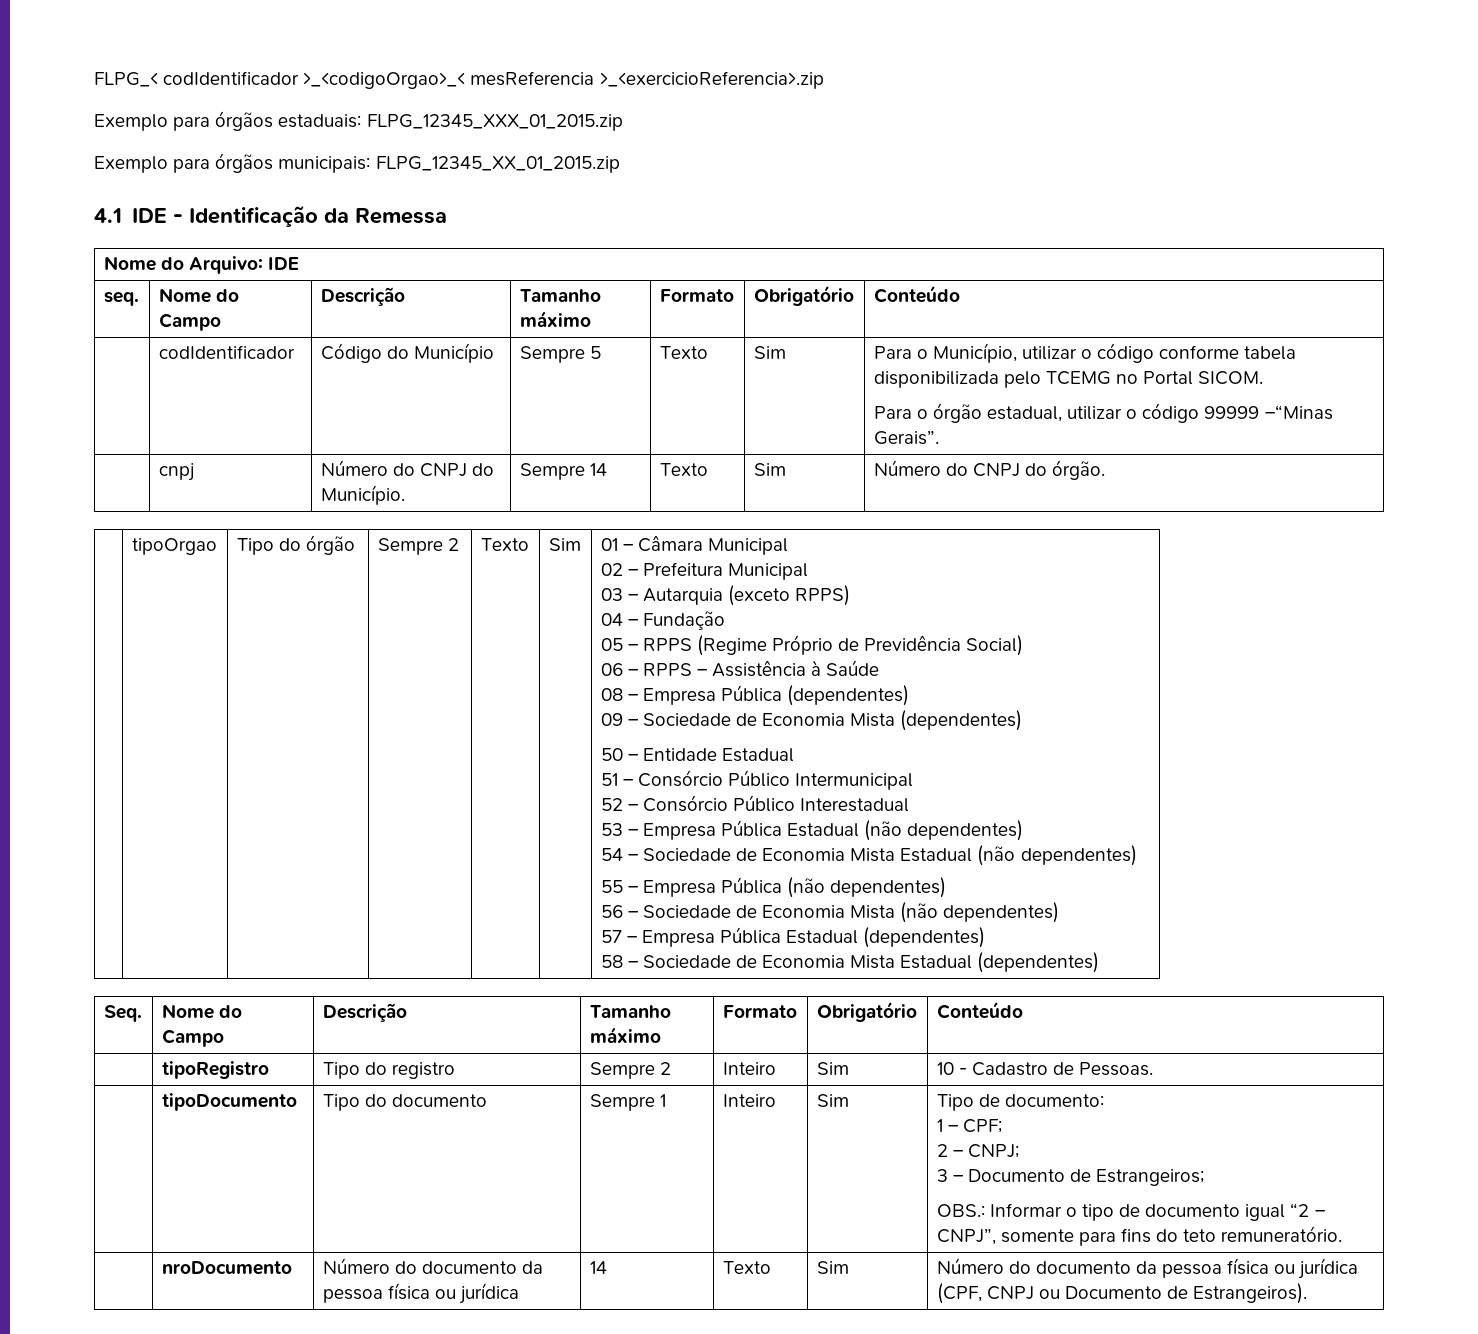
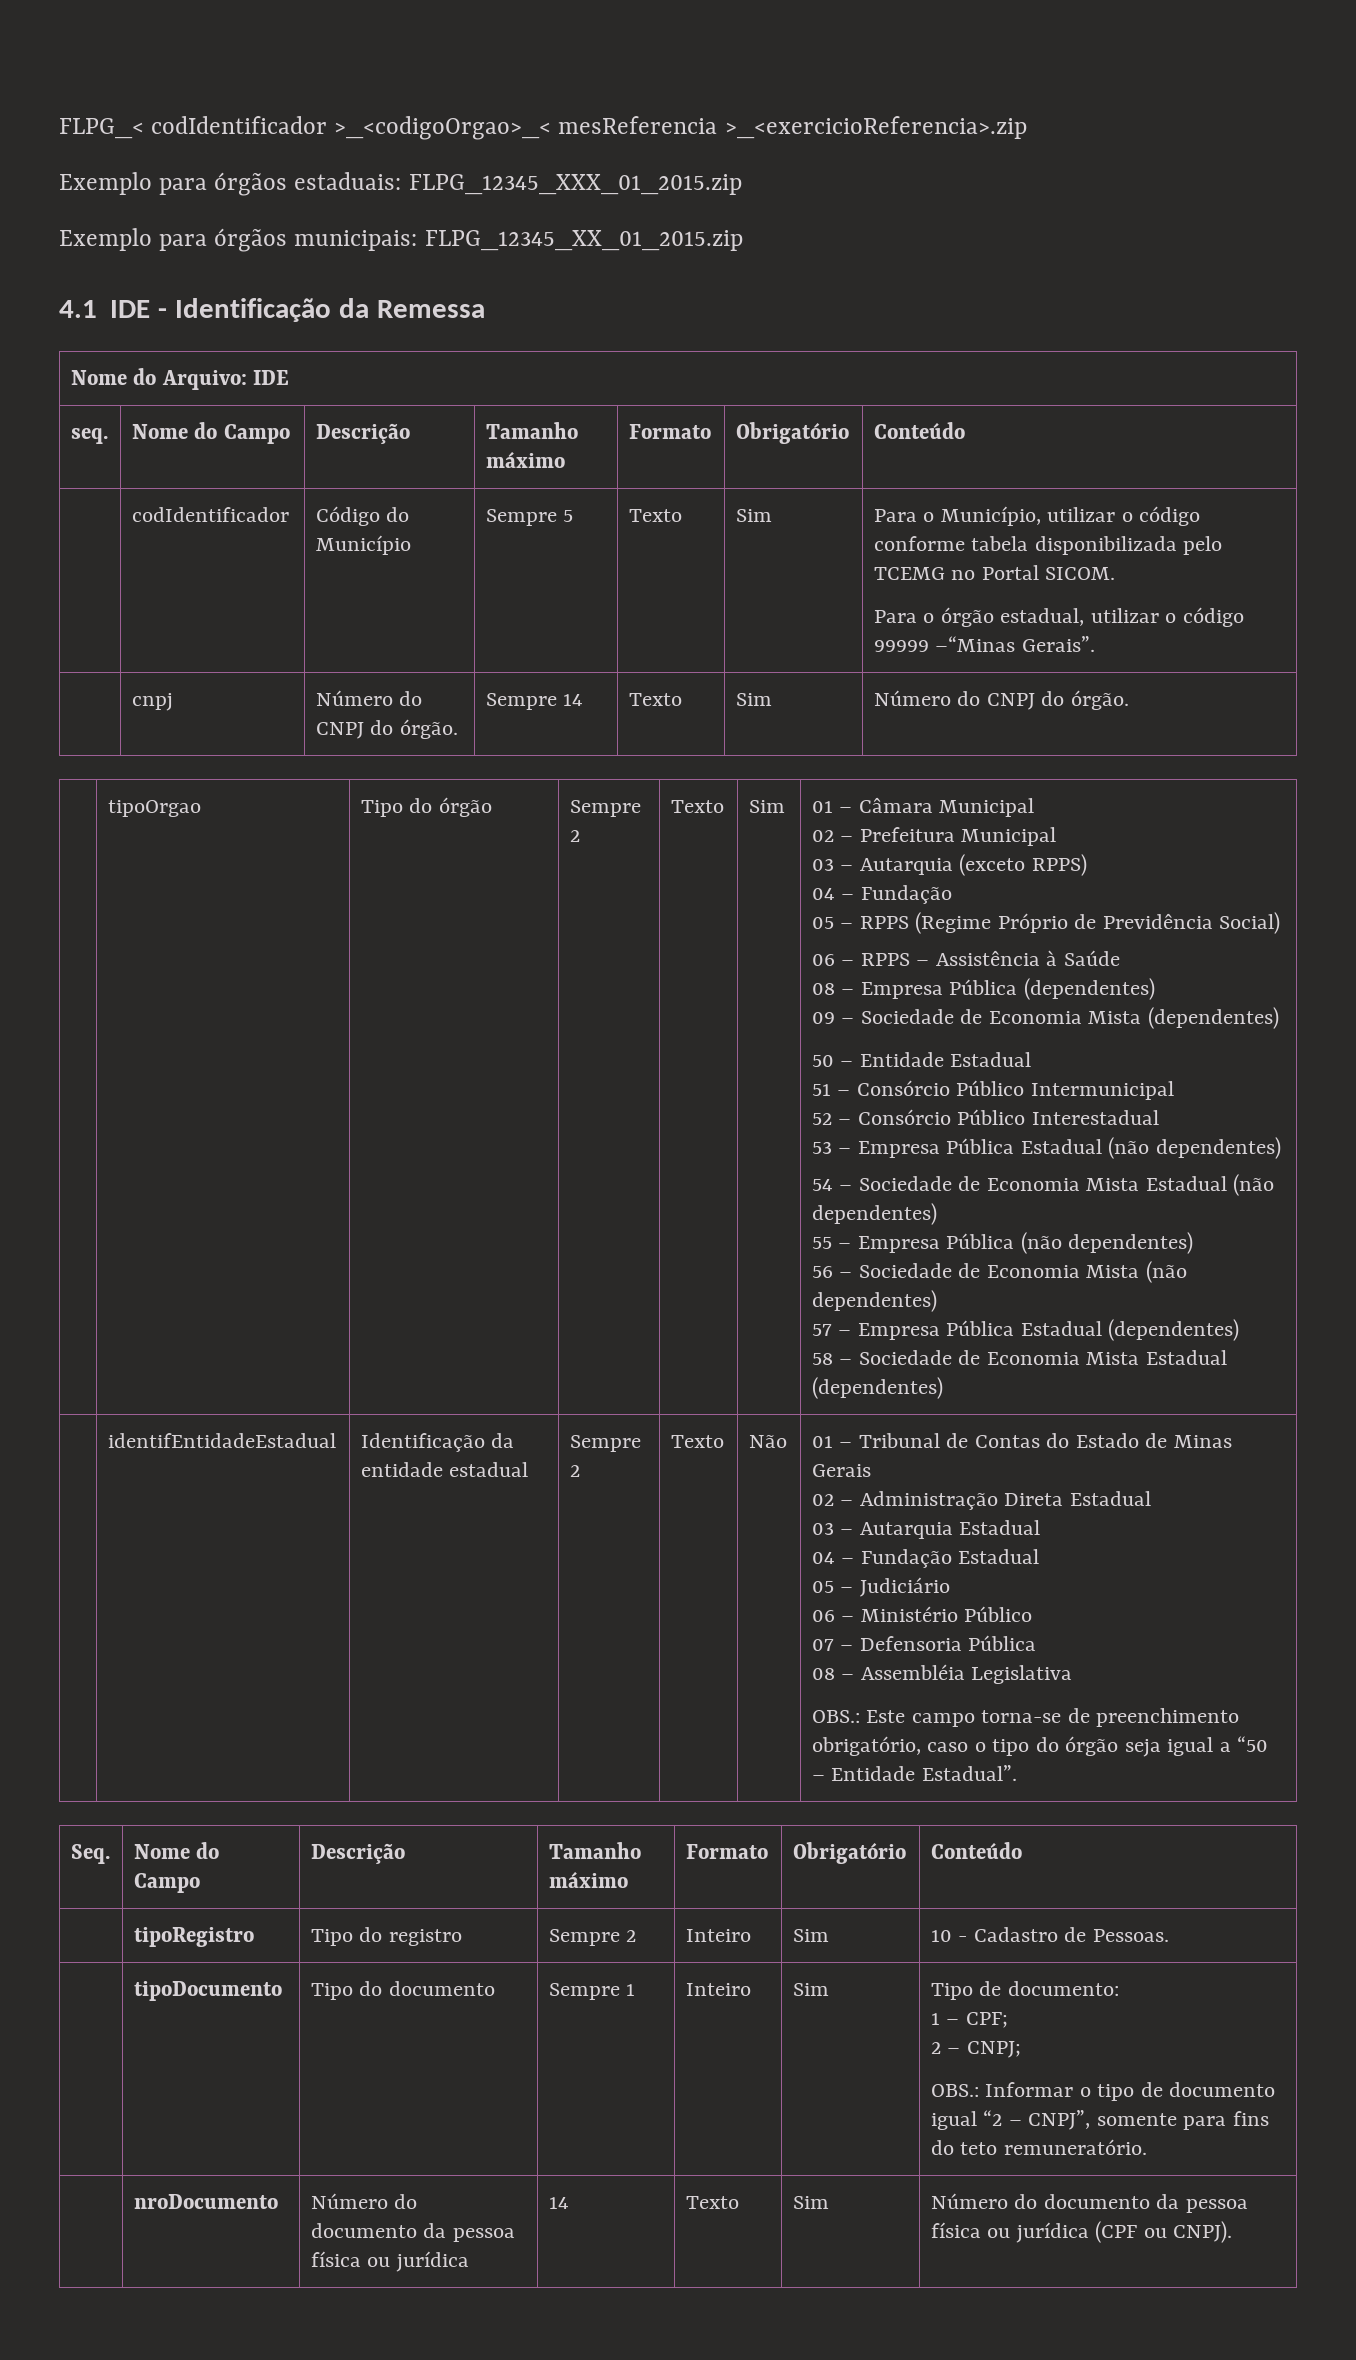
[320,485,405,505] Município. -> [399,719,458,739] órgão.
(1100, 962) none -> [107,1433,336,1448] [360,1433,515,1452] [360,1462,529,1477] [569,1435,641,1452] [569,1465,580,1477] [670,1435,724,1448] [748,1435,787,1448] [811,1433,1232,1448] [811,1464,871,1477] [811,1491,1151,1510] [811,1520,1041,1539] [811,1549,1040,1568] [811,1577,950,1597] [811,1606,1033,1622] [811,1635,1037,1651] [811,1664,1073,1684] [811,1708,1240,1727] [811,1736,1269,1757] [811,1765,1017,1781] // | identifEntidadeEstadual | Identificação da entidade estadual | Sempre 2 | Texto | Não | 01 – Tribunal de Contas do Estado de Minas Gerais // 02 – Administração Direta Estadual // 03 – Autarquia Estadual // 04 – Fundação Estadual // 05 – Judiciário // 06 – Ministério Público // 07 – Defensoria Pública // 08 – Assembléia Legislativa // OBS.: Este campo torna-se de preenchimento obrigatório, caso o tipo do órgão seja igual a “50 – Entidade Estadual”.
[936,1169,1205,1186] // 3 – Documento de Estrangeiros; -> (1021, 2049) none
[936,1283,1308,1304] (CPF, CNPJ ou Documento de Estrangeiros). -> [1095,2221,1233,2243] (CPF ou CNPJ).

